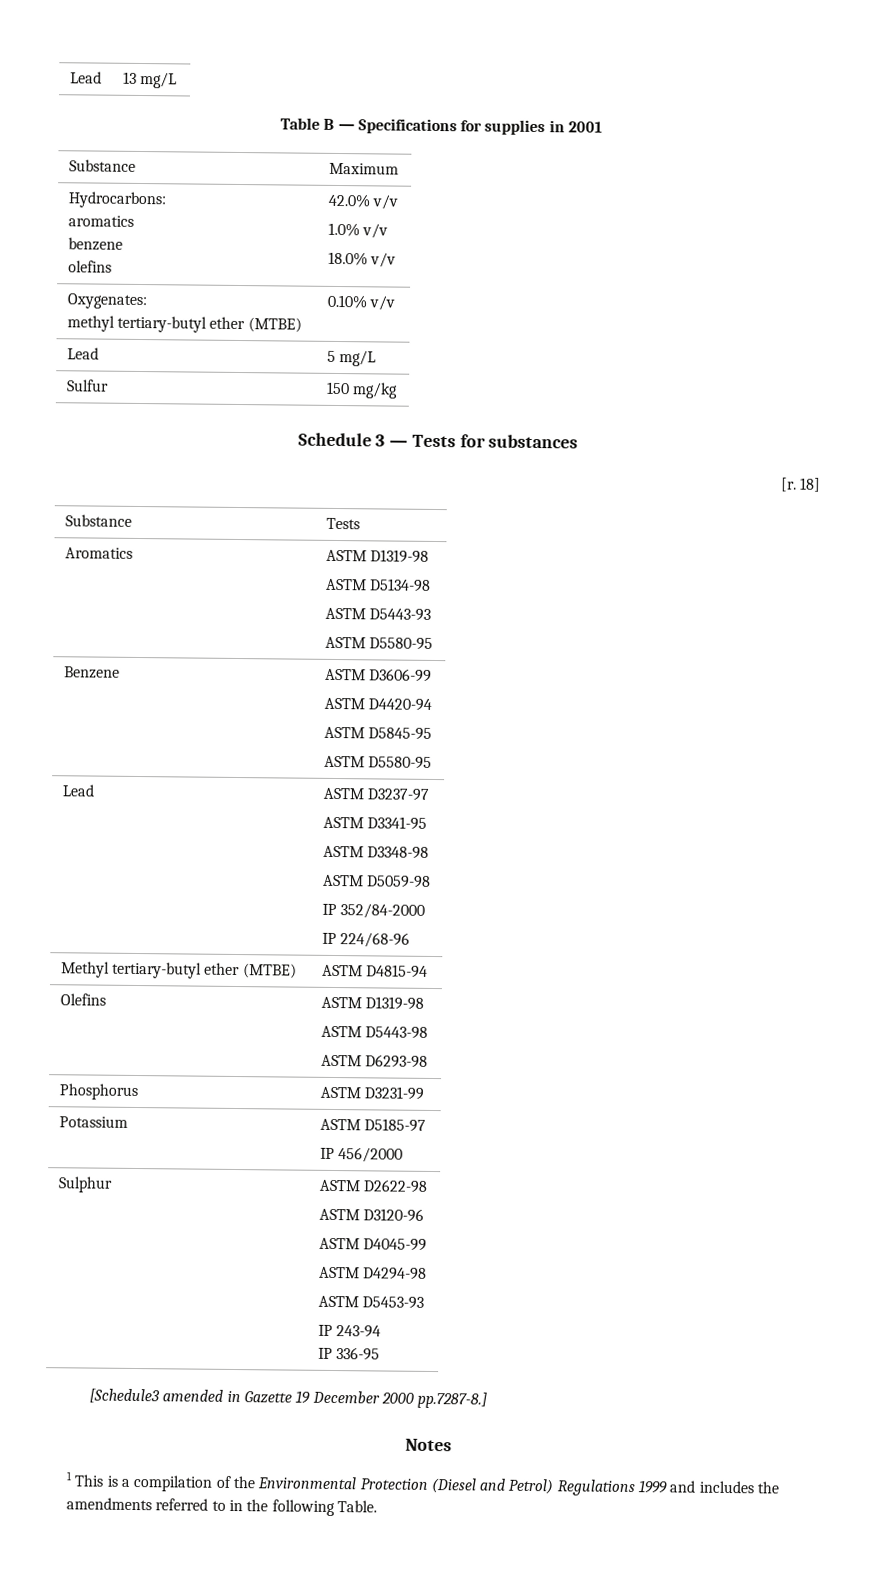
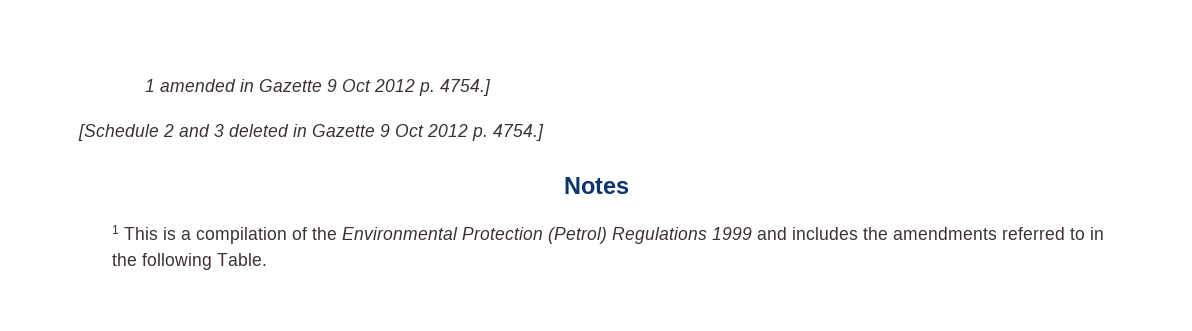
[69,71,102,84] [122,71,177,89] [279,117,603,136] [68,159,136,172] [328,162,399,175] [67,191,167,209] [67,215,134,227] [67,237,123,251] [67,260,112,273] [327,193,398,210] [327,222,388,239] [327,251,396,268] [66,293,147,310] [66,315,302,333] [326,294,395,311] [66,347,99,360] [326,350,376,367] [65,379,109,392] [325,381,398,399] [297,432,579,449] [780,477,821,492] [64,514,132,527] [325,517,360,530] [64,547,133,559] [325,549,429,563] [324,578,431,592] [324,607,431,621] [324,636,433,650] [63,666,120,679] [324,668,432,682] [323,697,432,711] [323,726,432,740] [323,755,432,769] [61,784,95,797] [322,787,429,801] [322,816,427,830] [322,845,429,859] [321,874,431,888] [321,903,425,919] [321,932,410,948] [60,961,297,979] [321,964,428,978] [59,993,106,1006] [320,996,424,1010] [320,1025,428,1039] [320,1054,428,1068] [58,1083,138,1101] [319,1086,424,1100] [58,1116,128,1128] [319,1118,426,1132] [319,1147,403,1163] [57,1176,113,1193] [318,1179,428,1193] [318,1208,424,1222] [318,1237,427,1251] [318,1266,427,1280] [317,1295,424,1309] [317,1324,381,1338] [317,1347,380,1361] [88,1388,488,1409] Lead | 13 mg/L // Table B — Specifications for supplies in 2001 // Substance | Maximum // Hydrocarbons: // aromatics // benzene // olefins | 42.0% v/v // 1.0% v/v // 18.0% v/v // Oxygenates: // methyl tertiary-butyl ether (MTBE) | 0.10% v/v // Lead | 5 mg/L // Sulfur | 150 mg/kg // Schedule 3 — Tests for substances // [r. 18] // Substance | Tests // Aromatics | ASTM D1319-98 // ASTM D5134-98 // ASTM D5443-93 // ASTM D5580-95 // Benzene | ASTM D3606-99 // ASTM D4420-94 // ASTM D5845-95 // ASTM D5580-95 // Lead | ASTM D3237-97 // ASTM D3341-95 // ASTM D3348-98 // ASTM D5059-98 // IP 352/84-2000 // IP 224/68-96 // Methyl tertiary-butyl ether (MTBE) | ASTM D4815-94 // Olefins | ASTM D1319-98 // ASTM D5443-98 // ASTM D6293-98 // Phosphorus | ASTM D3231-99 // Potassium | ASTM D5185-97 // IP 456/2000 // Sulphur | ASTM D2622-98 // ASTM D3120-96 // ASTM D4045-99 // ASTM D4294-98 // ASTM D5453-93 // IP 243-94 // IP 336-95 // [Schedule3 amended in Gazette 19 December 2000 pp.7287-8.] -> [145,79,492,96] [78,124,544,141] 1 amended in Gazette 9 Oct 2012 p. 4754.] // [Schedule 2 and 3 deleted in Gazette 9 Oct 2012 p. 4754.]
[430,1477,554,1495] (Diesel and Petrol) -> [548,227,608,244] (Petrol)

